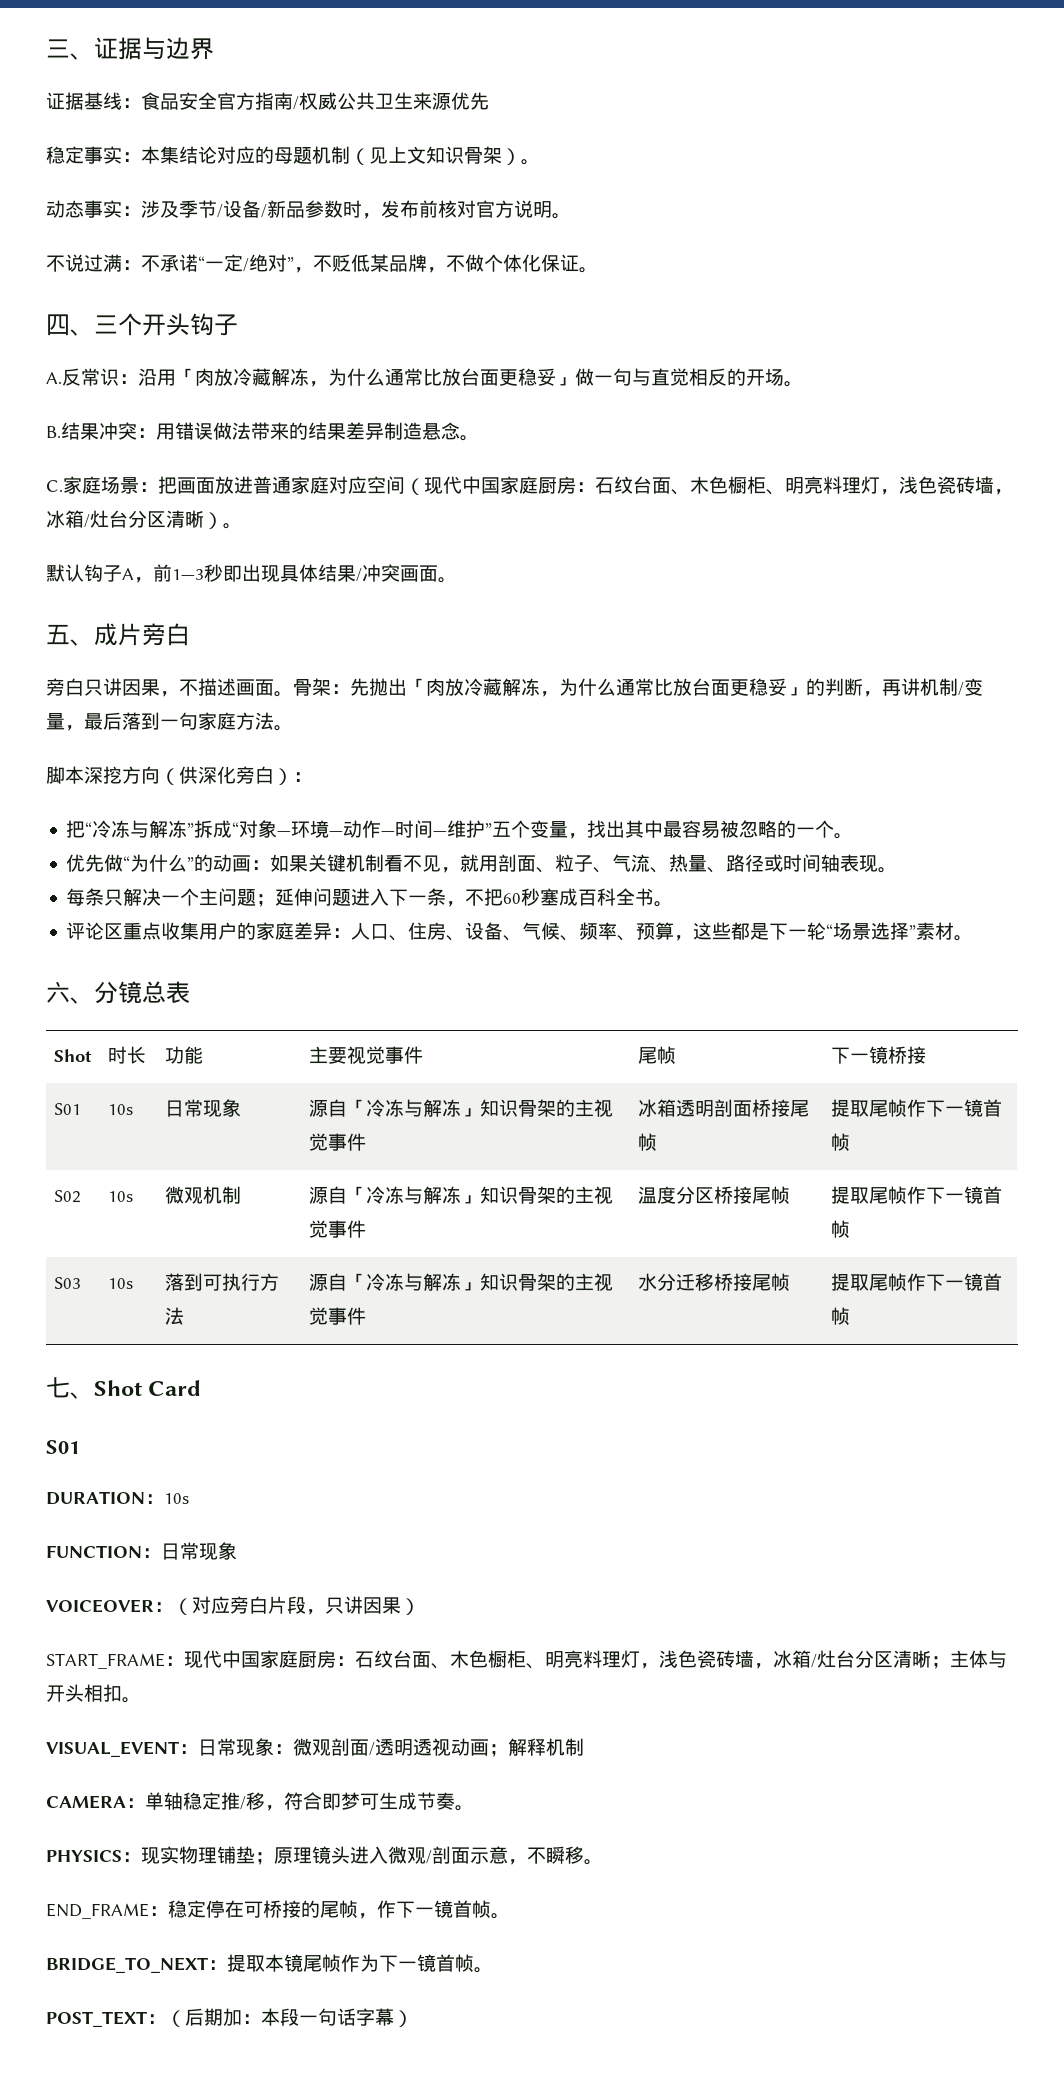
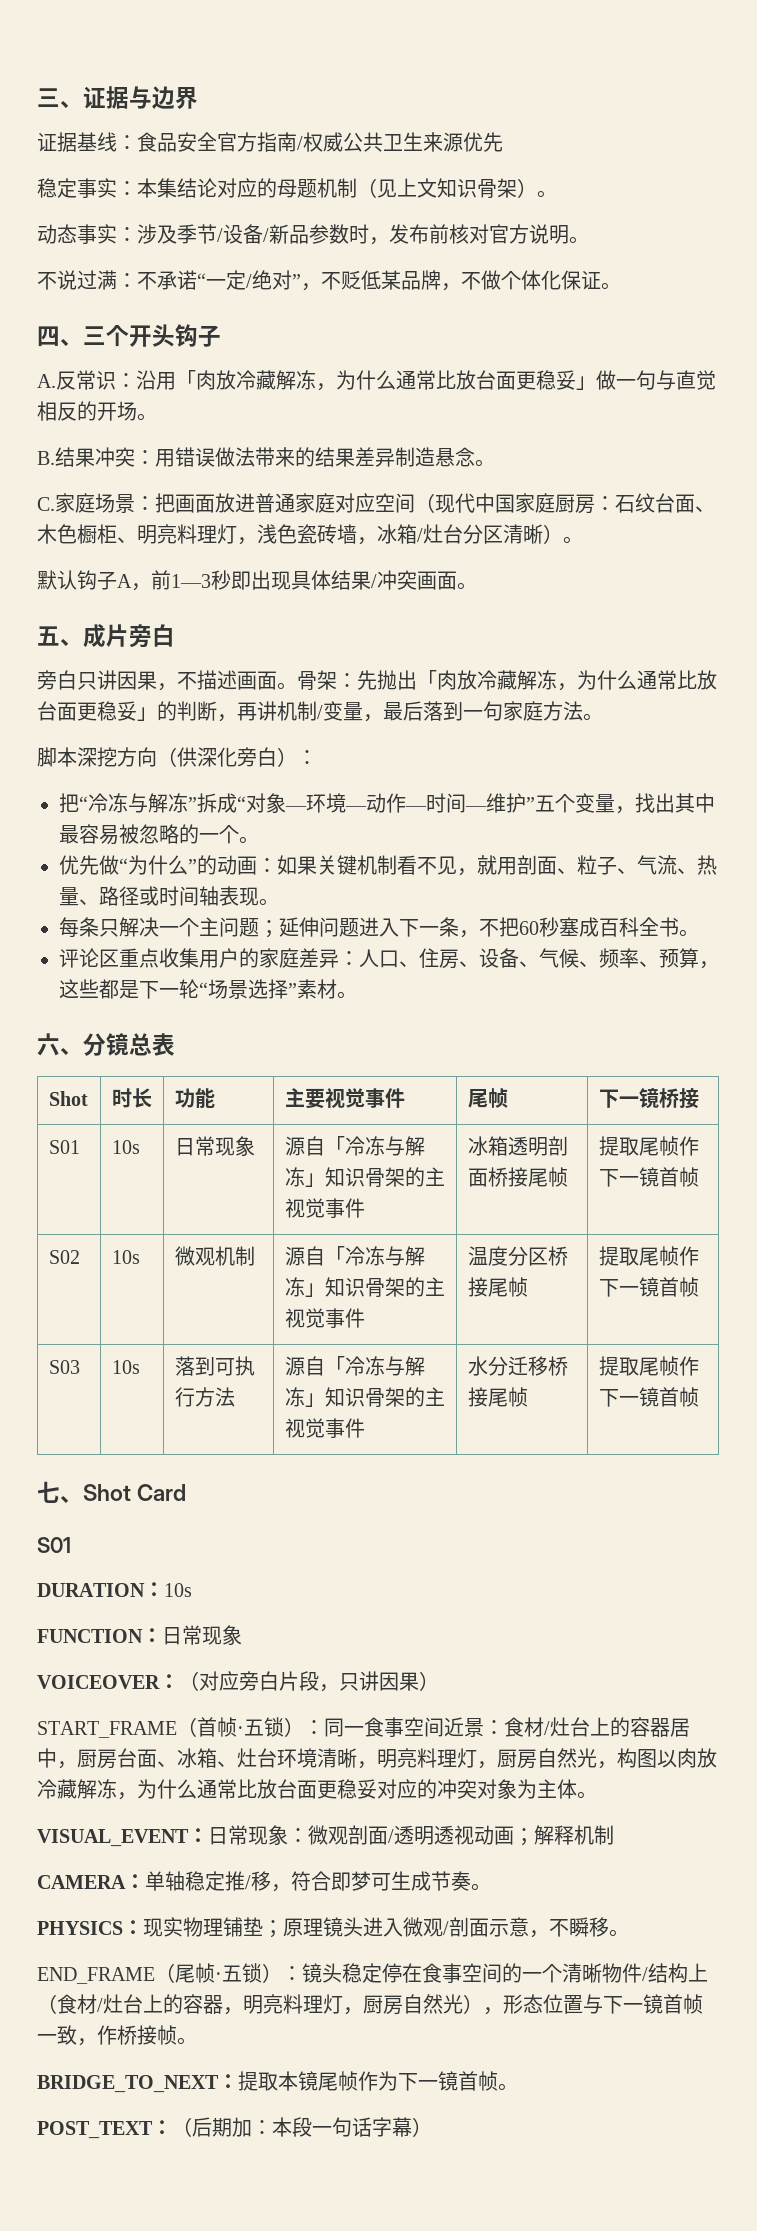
[165,1650,1007,1669] [46,1684,122,1702] ：现代中国家庭厨房：石纹台面、木色橱柜、明亮料理灯，浅色瓷砖墙，冰箱/灶台分区清晰；主体与开头相扣 -> [177,1717,690,1737] [37,1748,717,1769] [37,1779,577,1800] （首帧·五锁）：同一食事空间近景：食材/灶台上的容器居中，厨房台面、冰箱、灶台环境清晰，明亮料理灯，厨房自然光，构图以肉放冷藏解冻，为什么通常比放台面更稳妥对应的冲突对象为主体
[149,1900,472,1919] ：稳定停在可桥接的尾帧，作下一镜首 -> [155,1963,708,1983] [37,1994,703,2015] [37,2025,157,2046] （尾帧·五锁）：镜头稳定停在食事空间的一个清晰物件/结构上（食材/灶台上的容器，明亮料理灯，厨房自然光），形态位置与下一镜首帧一致，作桥接

